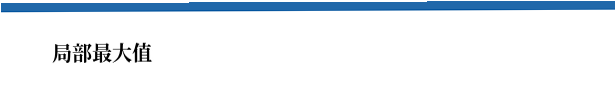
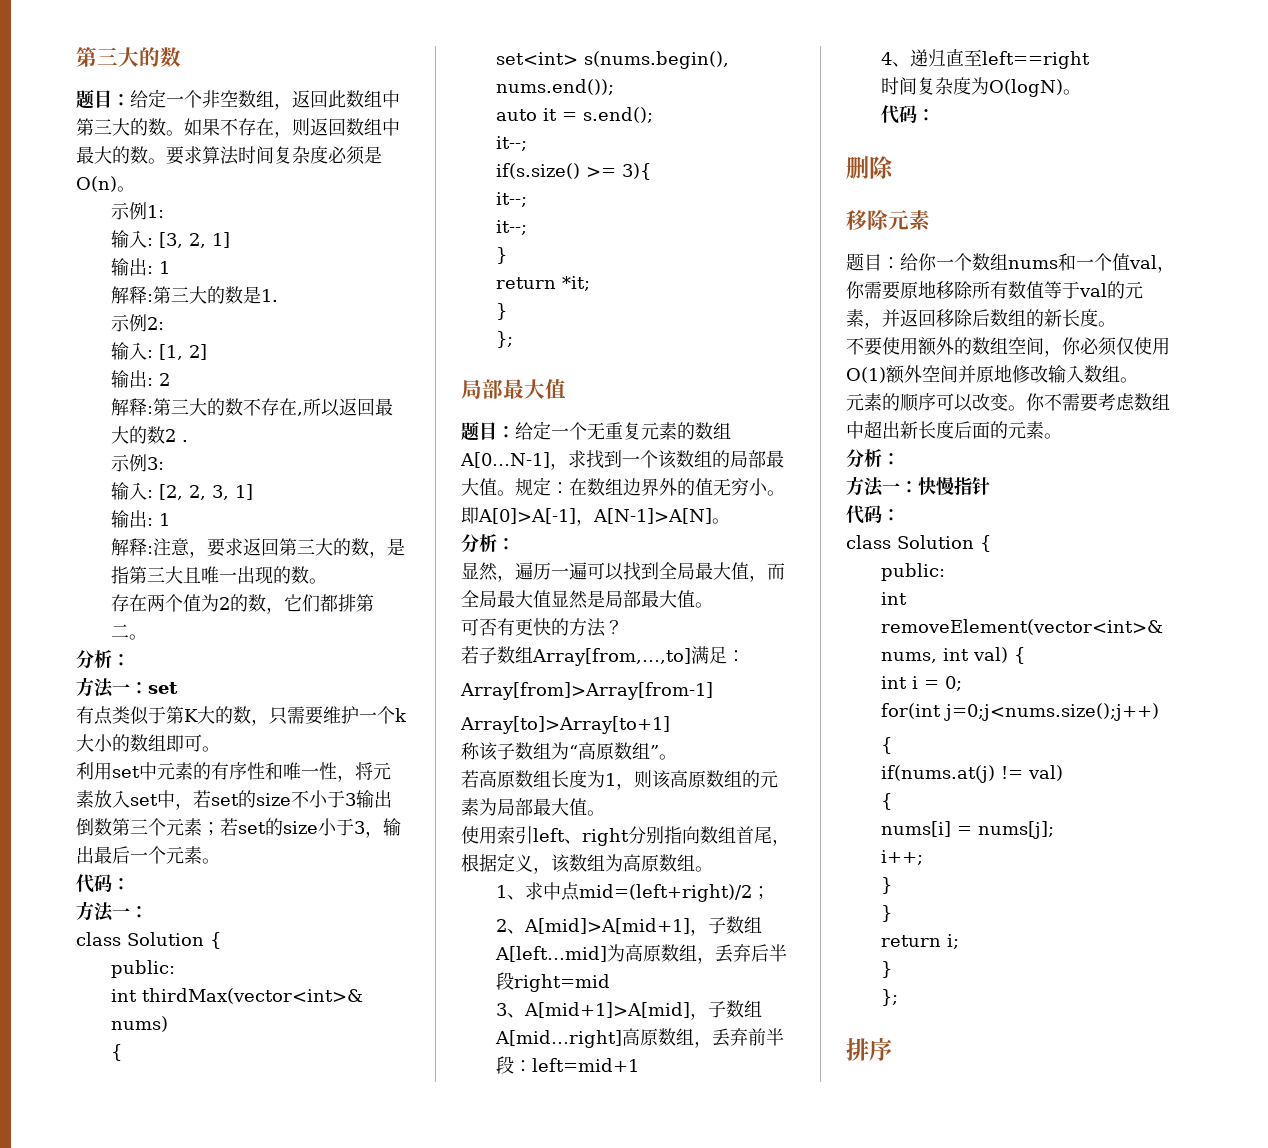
[51,42,153,64] 局部最大值 -> [76,47,181,67] [76,89,400,110] [76,118,400,138] [76,146,382,165] [76,176,135,192] [110,202,164,220] [110,230,230,248] [110,258,170,276] [110,286,278,304] [110,314,164,332] [110,342,207,360] [110,370,170,388] [110,398,393,417] [110,426,188,444] [110,454,164,472] [110,482,253,500] [110,510,170,528] [110,538,405,558] [110,566,327,584] [110,594,374,614] [110,624,147,640] [76,650,130,669] [76,677,178,698] [76,706,407,726] [76,734,220,752] [76,762,391,782] [76,790,392,810] [76,818,401,838] [76,846,220,864] [76,874,130,893] [76,901,148,922] [76,932,221,949] [110,960,175,978] [110,988,363,1004] [110,1016,168,1032] [110,1044,122,1061] [495,51,729,69] [495,79,614,95] [495,107,653,123] [495,136,527,151] [495,163,651,180] [495,192,527,207] [495,220,527,235] [495,247,507,264] [495,276,590,291] [495,303,507,320] [495,331,513,348] [461,379,566,399] [461,421,731,441] [460,450,784,470] [461,477,785,496] [461,507,730,526] [461,534,515,553] [461,562,785,582] [461,590,713,609] [461,618,623,637] [461,646,745,666] [460,682,713,700] [460,716,670,734] [461,742,677,761] [461,770,778,790] [461,798,605,816] [461,826,790,846] [461,853,713,874] [495,882,770,902] [495,916,762,936] [494,944,787,964] [495,972,610,992] [495,1000,762,1020] [494,1028,784,1048] [495,1056,639,1074] [880,49,1090,69] [880,77,1081,97] [880,105,935,124] [846,156,894,179] [846,210,930,231] [846,253,1175,273] [846,281,1143,300] [846,309,1116,329] [846,337,1170,357] [846,365,1138,384] [846,393,1170,412] [846,420,1062,439] [846,449,900,468] [846,476,990,497] [846,505,900,524] [846,535,991,552] [880,563,945,581] [880,592,907,605] [880,619,1163,635] [880,647,1025,664] [880,676,962,691] [880,703,1159,721] [880,737,892,754] [880,765,1063,783] [880,793,892,810] [880,821,1054,839] [880,850,923,865] [880,877,892,894] [880,905,892,922] [880,934,959,949] [880,961,892,978] [880,989,898,1006] [846,1038,892,1061] 第三大的数 // 题目：给定一个非空数组，返回此数组中第三大的数。如果不存在，则返回数组中最大的数。要求算法时间复杂度必须是O(n)。 // 示例1: // 输入: [3, 2, 1] // 输出: 1 // 解释:第三大的数是1. // 示例2: // 输入: [1, 2] // 输出: 2 // 解释:第三大的数不存在,所以返回最大的数2 . // 示例3: // 输入: [2, 2, 3, 1] // 输出: 1 // 解释:注意，要求返回第三大的数，是指第三大且唯一出现的数。 // 存在两个值为2的数，它们都排第二。 // 分析： // 方法一：set // 有点类似于第K大的数，只需要维护一个k大小的数组即可。 // 利用set中元素的有序性和唯一性，将元素放入set中，若set的size不小于3输出倒数第三个元素；若set的size小于3，输出最后一个元素。 // 代码： // 方法一： // class Solution { // public: // int thirdMax(vector<int>& nums) // { // set<int> s(nums.begin(), nums.end()); // auto it = s.end(); // it--; // if(s.size() >= 3){ // it--; // it--; // } // return *it; // } // }; // 局部最大值 // 题目：给定一个无重复元素的数组A[0…N-1]，求找到一个该数组的局部最大值。规定：在数组边界外的值无穷小。即A[0]>A[-1]，A[N-1]>A[N]。 // 分析： // 显然，遍历一遍可以找到全局最大值，而全局最大值显然是局部最大值。 // 可否有更快的方法？ // 若子数组Array[from,…,to]满足： // Array[from]>Array[from-1] // Array[to]>Array[to+1] // 称该子数组为“高原数组”。 // 若高原数组长度为1，则该高原数组的元素为局部最大值。 // 使用索引left、right分别指向数组首尾，根据定义，该数组为高原数组。 // 1、求中点mid=(left+right)/2； // 2、A[mid]>A[mid+1]，子数组A[left…mid]为高原数组，丢弃后半段right=mid // 3、A[mid+1]>A[mid]，子数组A[mid…right]高原数组，丢弃前半段：left=mid+1 // 4、递归直至left==right // 时间复杂度为O(logN)。 // 代码： // 删除 // 移除元素 // 题目：给你一个数组nums和一个值val，你需要原地移除所有数值等于val的元素，并返回移除后数组的新长度。 // 不要使用额外的数组空间，你必须仅使用O(1)额外空间并原地修改输入数组。 // 元素的顺序可以改变。你不需要考虑数组中超出新长度后面的元素。 // 分析： // 方法一：快慢指针 // 代码： // class Solution { // public: // int removeElement(vector<int>& nums, int val) { // int i = 0; // for(int j=0;j<nums.size();j++) // { // if(nums.at(j) != val) // { // nums[i] = nums[j]; // i++; // } // } // return i; // } // }; // 排序

